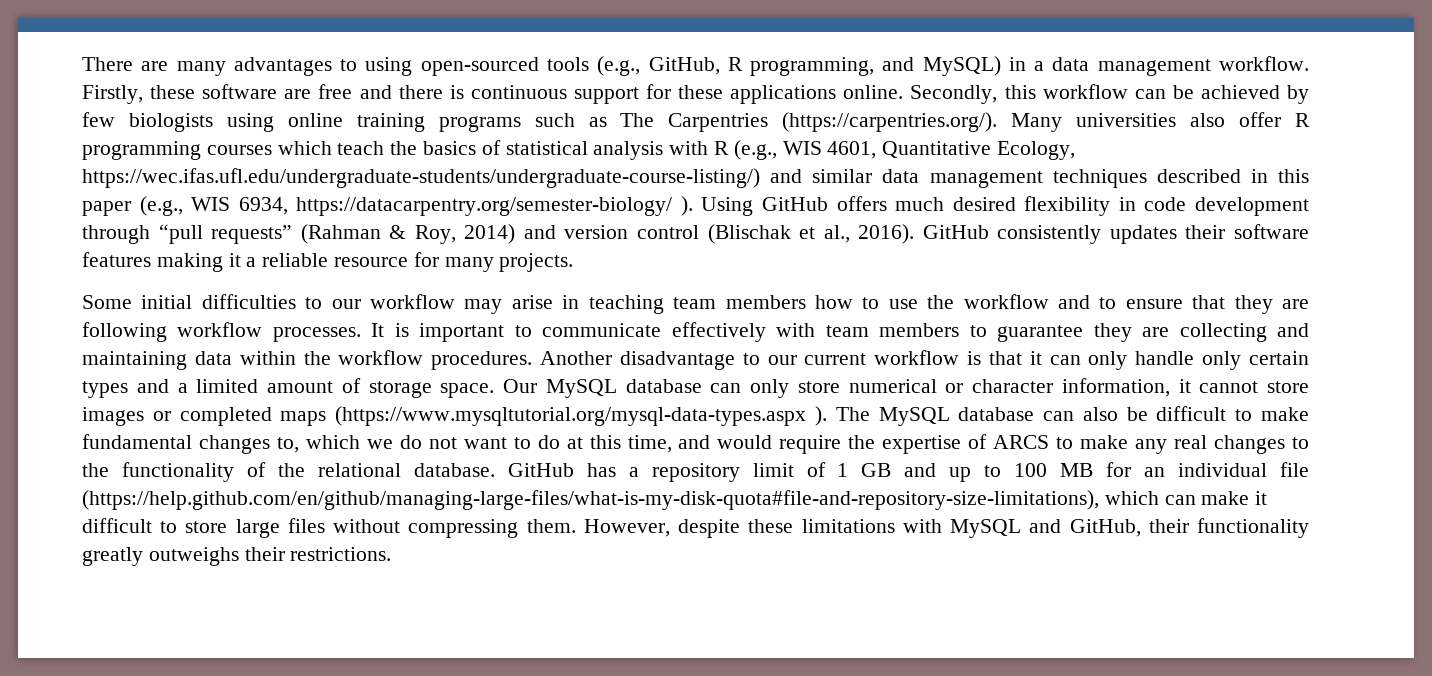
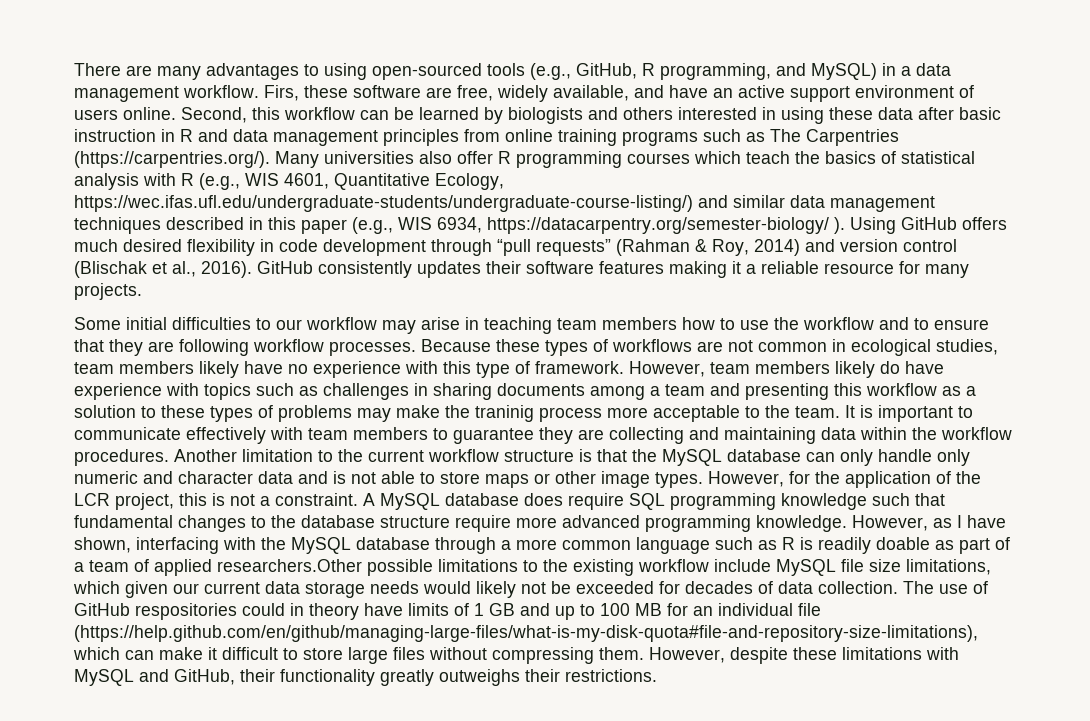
[82,85,143,104] Firstly, -> [264,85,299,101] Firs,
[318,84,1309,104] [82,112,274,132] free and there is continuous support for these applications online. Secondly, this workflow can be achieved by few biologists using -> [457,85,974,102] [74,107,1001,124] [74,129,500,146] free, widely available, and have an active support environment of users online. Second, this workflow can be learned by biologists and others interested in using these data after basic instruction in R and data management principles from
(361, 334) none -> [421,339,998,356] [74,361,944,378] [74,383,976,400] [74,405,840,422] Because these types of workflows are not common in ecological studies, team members likely have no experience with this type of framework. However, team members likely do have experience with topics such as challenges in sharing documents among a team and presenting this workflow as a solution to these types of problems may make the traninig process more acceptable to the team.
[619,351,797,370] disadvantage to our -> [242,449,363,462] limitation to the
(960, 357) none -> [504,450,574,462] structure
[1029,351,1042,365] it -> [632,449,801,466] the MySQL database
[1249,351,1310,365] [82,378,1309,398] [82,406,1309,426] [82,434,1310,454] [82,462,794,482] certain types and a limited amount of storage space. Our MySQL database can only store numerical or character information, it cannot store images or completed maps (https://www.mysqltutorial.org/mysql-data-types.aspx ). The MySQL database can also be difficult to make fundamental changes to, which we do not want to do at this time, and would require the expertise of ARCS to make any real changes to the functionality of the relational database. GitHub has a repository limit -> [74,471,981,488] [74,493,945,510] [74,515,1006,532] [74,537,1010,554] [74,559,991,576] [73,581,988,598] [74,603,449,620] numeric and character data and is not able to store maps or other image types. However, for the application of the LCR project, this is not a constraint. A MySQL database does require SQL programming knowledge such that fundamental changes to the database structure require more advanced programming knowledge. However, as I have shown, interfacing with the MySQL database through a more common language such as R is readily doable as part of a team of applied researchers.Other possible limitations to the existing workflow include MySQL file size limitations, which given our current data storage needs would likely not be exceeded for decades of data collection. The use of GitHub respositories could in theory have limits

